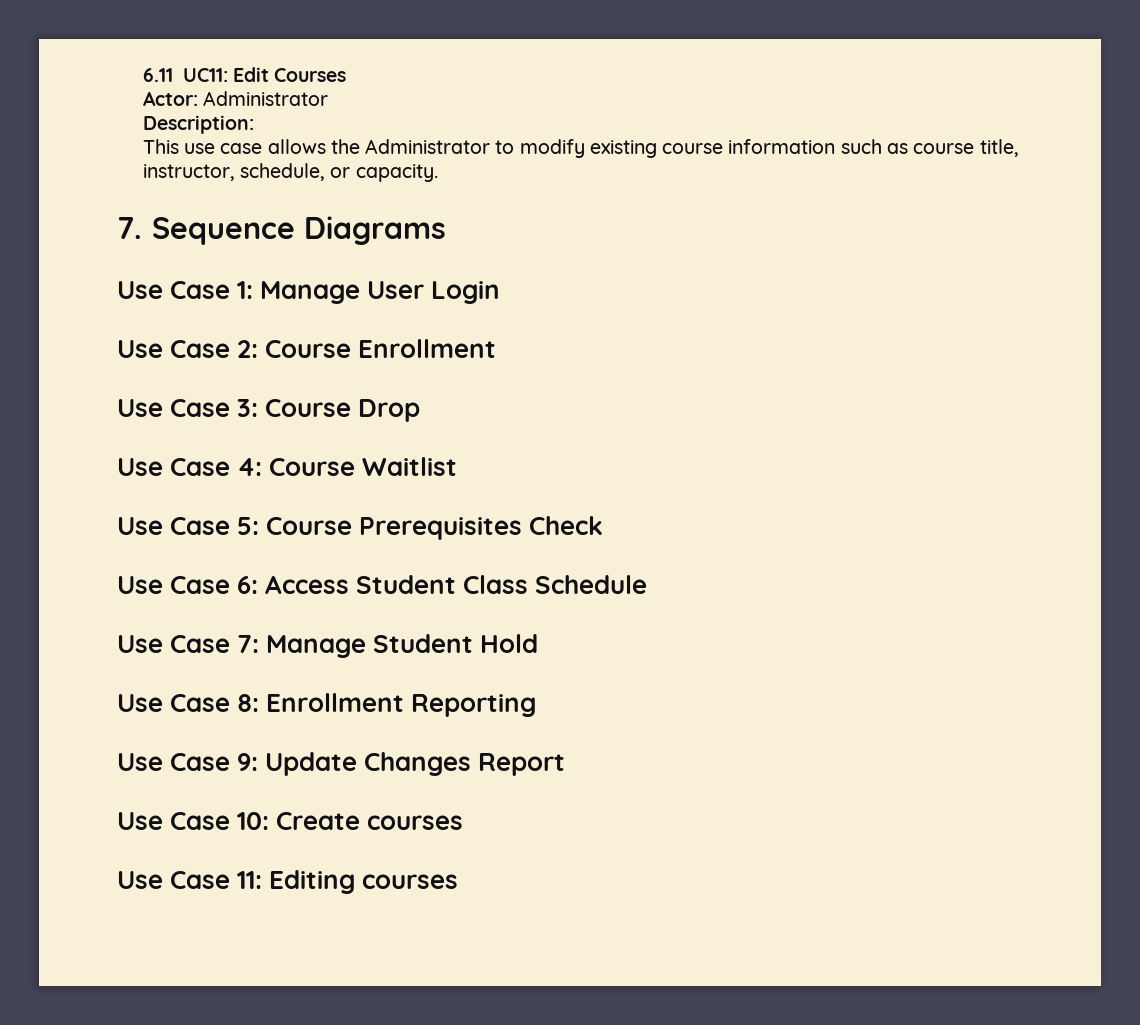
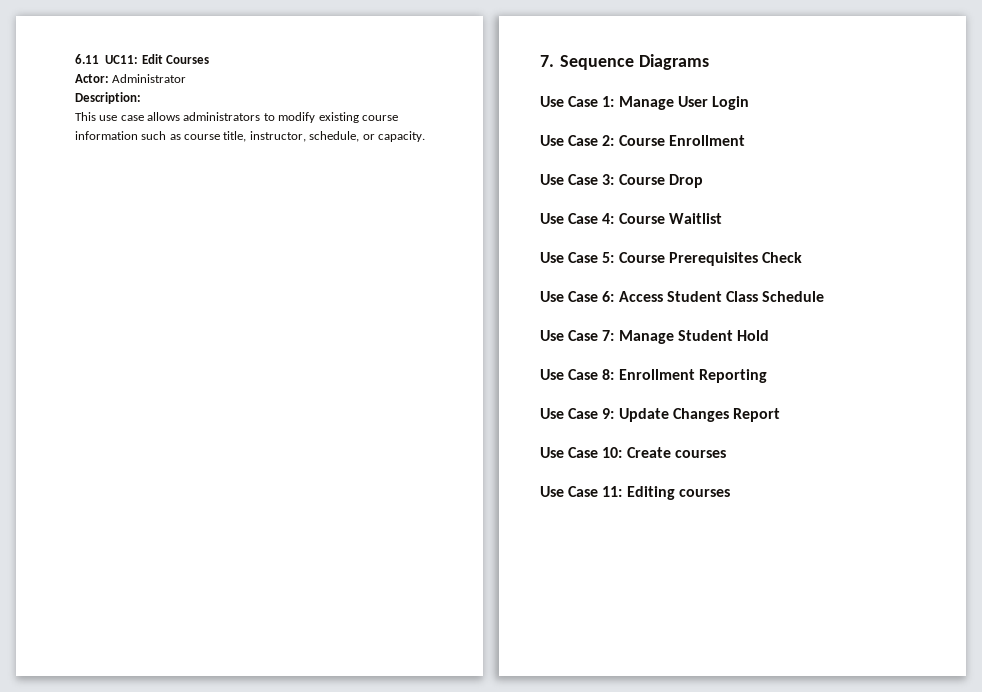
[330,139,491,154] the Administrator -> [183,112,261,121] administrators

